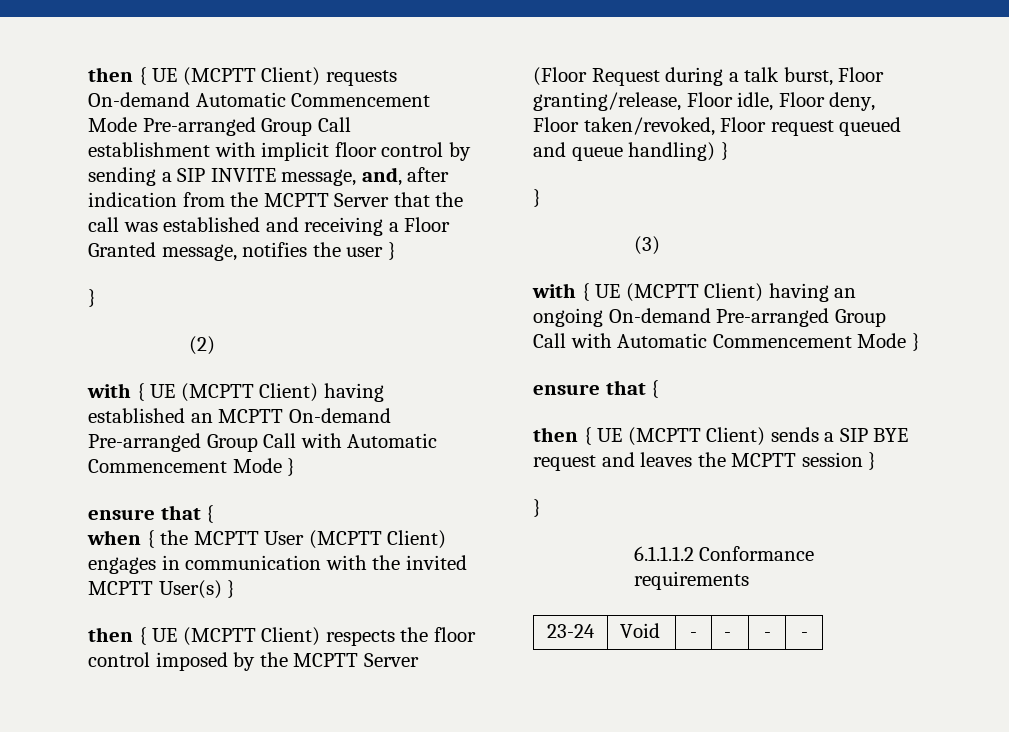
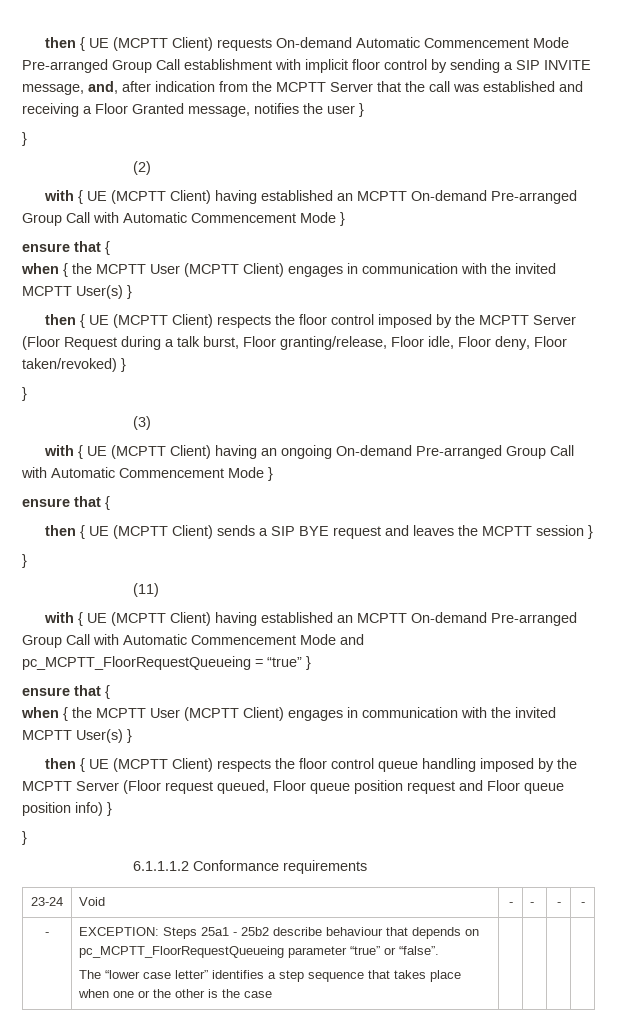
[583,117,902,136] [533,142,716,161] taken/revoked, Floor request queued and queue handling) -> [22,358,117,372] taken/revoked)
(541, 508) none -> [132,583,159,597] [44,612,578,626] [22,634,364,648] [22,656,311,670] [22,685,110,699] [21,707,556,721] [22,729,132,743] [45,758,578,772] [22,780,564,794] [22,802,112,816] [22,831,27,845] // (11) // with { UE (MCPTT Client) having established an MCPTT On-demand Pre-arranged Group Call with Automatic Commencement Mode and pc_MCPTT_FloorRequestQueueing = “true” } // ensure that { // when { the MCPTT User (MCPTT Client) engages in communication with the invited MCPTT User(s) } // then { UE (MCPTT Client) respects the floor control queue handling imposed by the MCPTT Server (Floor request queued, Floor queue position request and Floor queue position info) } // }
(808, 635) none -> [45,932,49,936] [79,927,480,939] [79,946,440,958] [79,970,462,982] [78,989,273,998] // - | EXCEPTION: Steps 25a1 - 25b2 describe behaviour that depends on pc_MCPTT_FloorRequestQueueing parameter “true” or “false”. // The “lower case letter” identifies a step sequence that takes place when one or the other is the case | | | |

